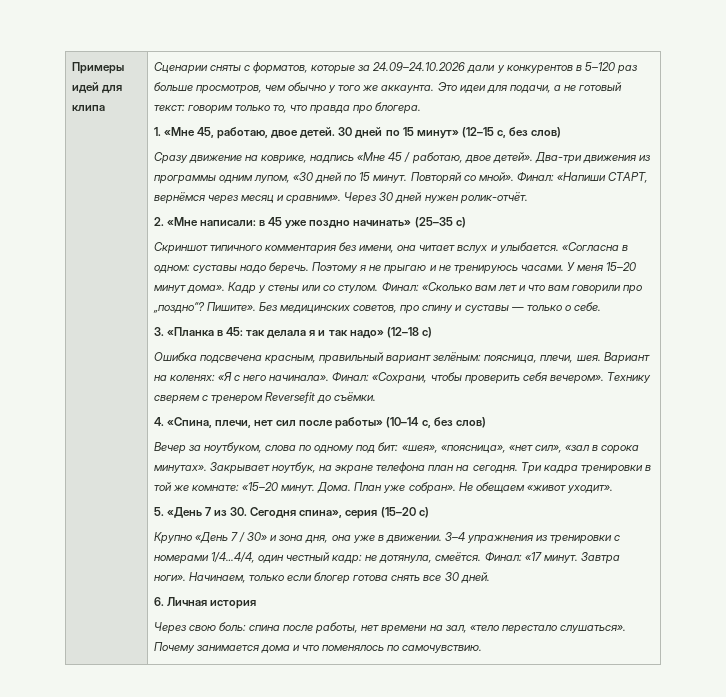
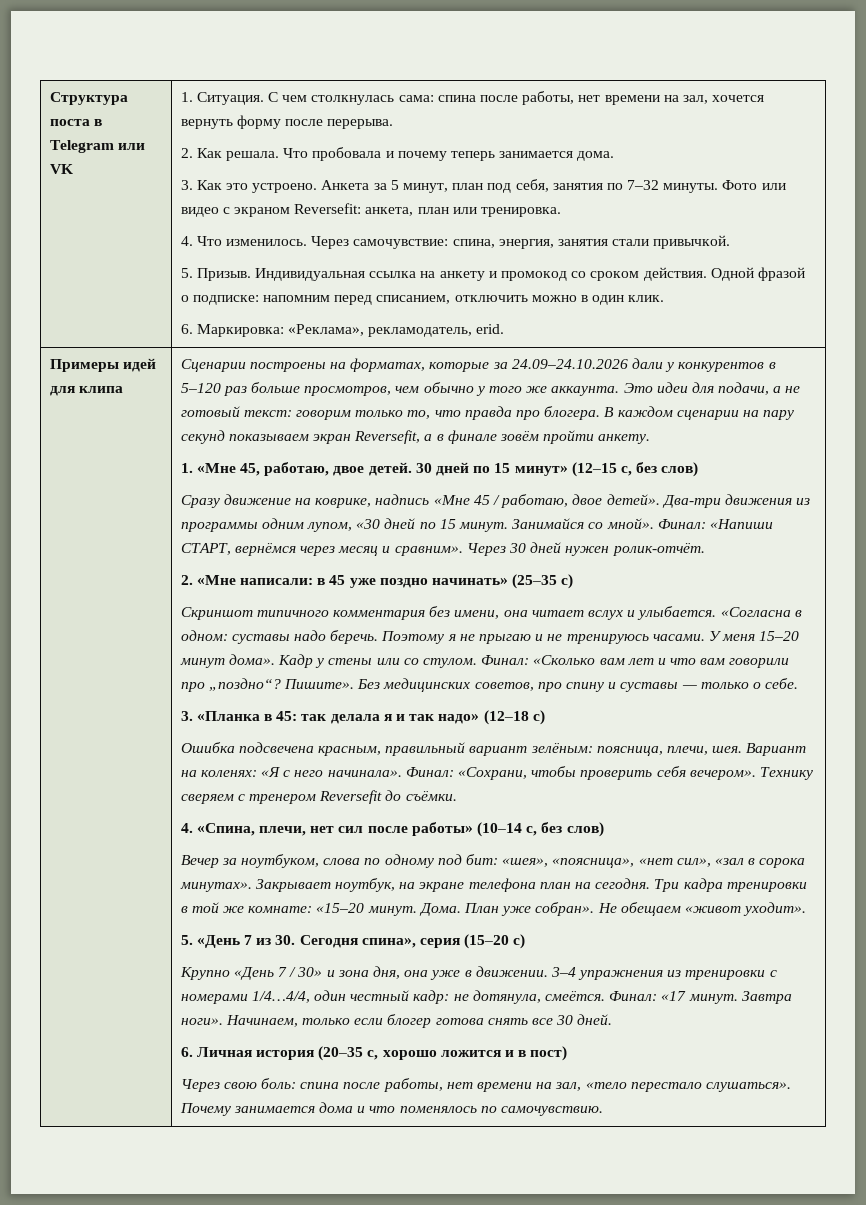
(71, 68) none -> [49,92,128,105] [49,119,102,126] [49,140,145,153] [49,164,73,174] [180,91,765,105] [180,115,394,129] [180,147,615,161] [180,179,786,193] [180,203,561,217] [180,235,731,249] [180,267,805,281] [180,295,665,305] [180,324,505,337] Структура поста в Telegram или VK | 1. Ситуация. С чем столкнулась сама: спина после работы, нет времени на зал, хочется вернуть форму после перерыва. // 2. Как решала. Что пробовала и почему теперь занимается дома. // 3. Как это устроено. Анкета за 5 минут, план под себя, занятия по 7–32 минуты. Фото или видео с экраном Reversefit: анкета, план или тренировка. // 4. Что изменилось. Через самочувствие: спина, энергия, занятия стали привычкой. // 5. Призыв. Индивидуальная ссылка на анкету и промокод со сроком действия. Одной фразой о подписке: напомним перед списанием, отключить можно в один клик. // 6. Маркировка: «Реклама», рекламодатель, erid. //
[209,62,309,74] сняты с форматов, -> [249,358,426,372] построены на форматах,
(422, 108) none -> [604,406,795,420] [180,430,651,444] В каждом сценарии на пару секунд показываем экран Reversefit, а в финале зовём пройти анкету.
[410,172,462,184] Повторяй -> [512,518,585,529] Занимайся
(256, 604) none -> [318,1046,568,1061] (20–35 с, хорошо ложится и в пост)

